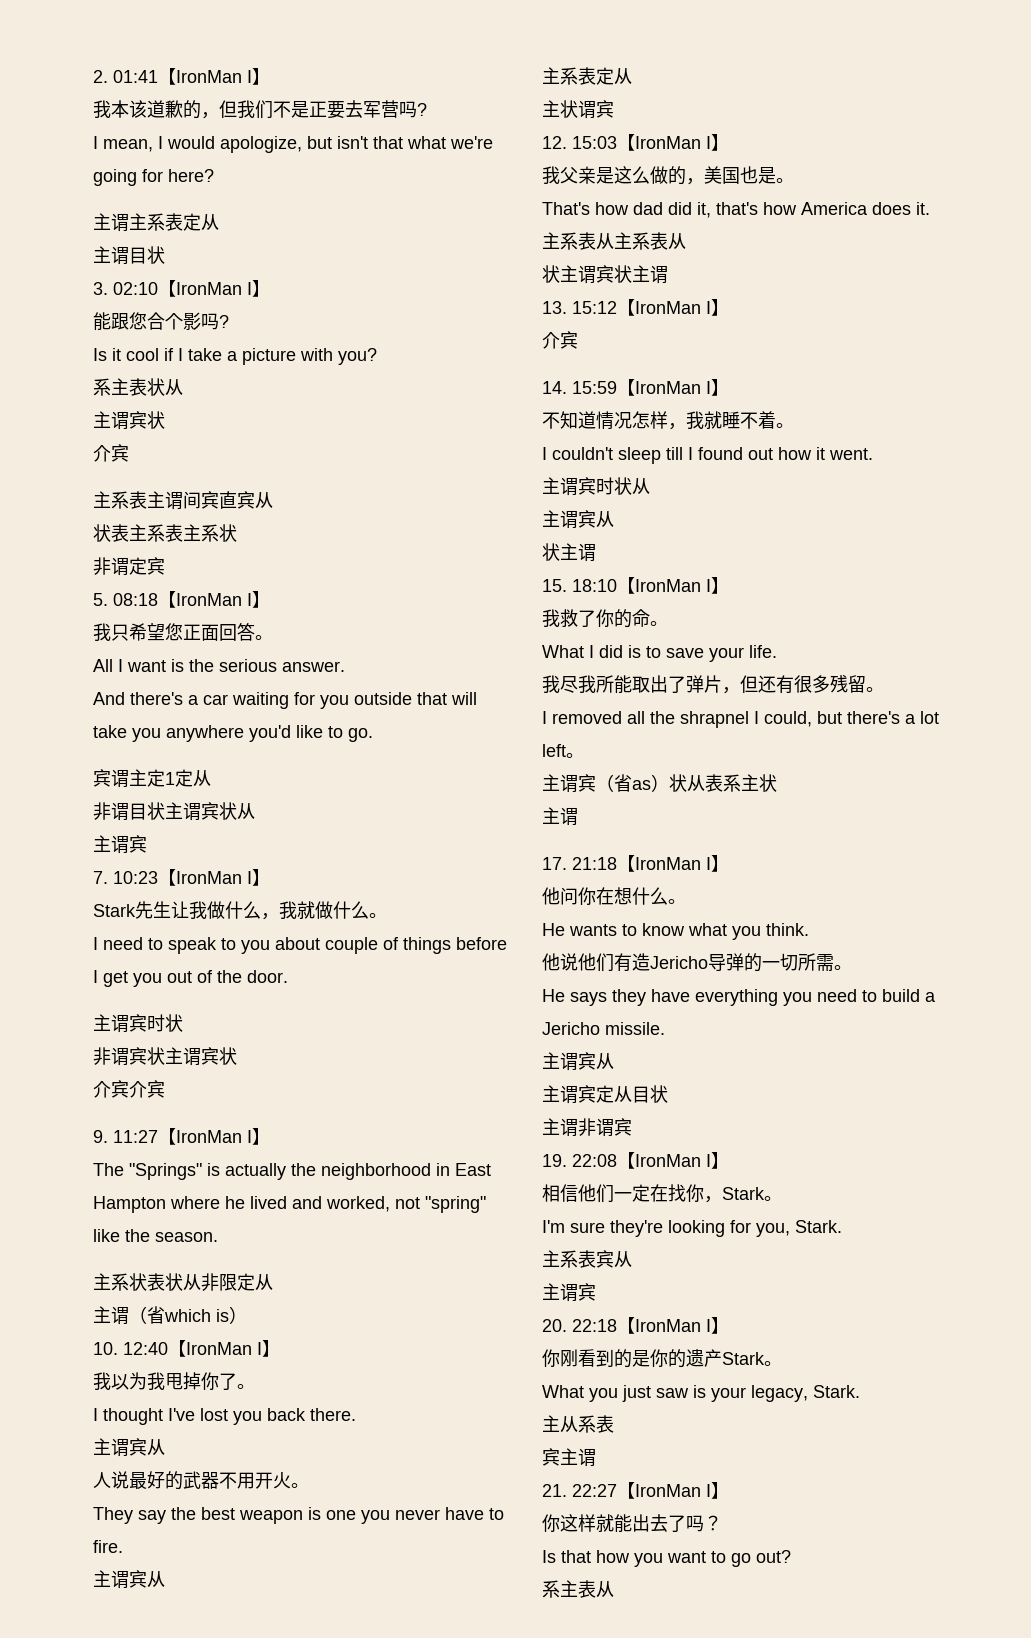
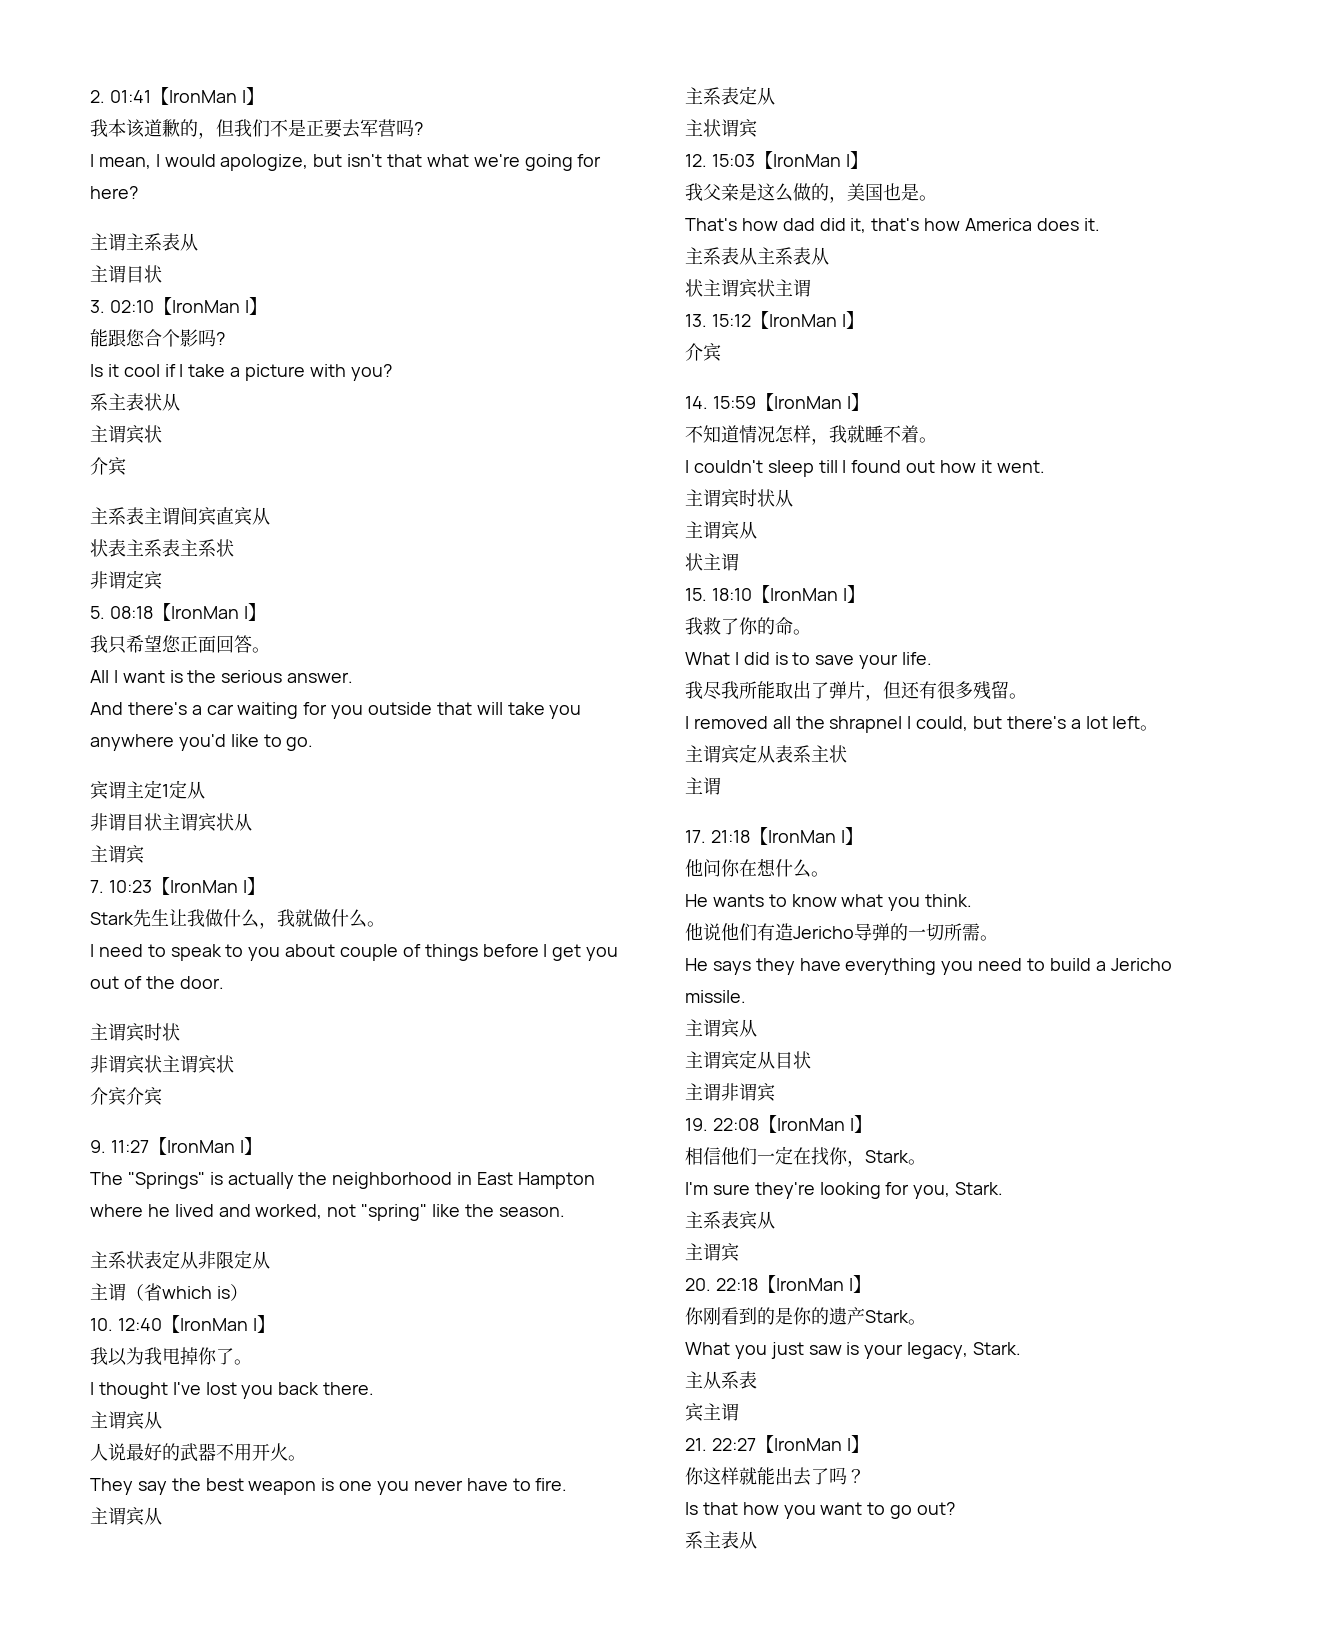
[183,213,201,231] 定 -> (180, 242) none
[165,1273,183,1291] 状 -> [162,1250,180,1269] 定
[596,774,687,792] （省as）状 -> [739,744,757,763] 定

